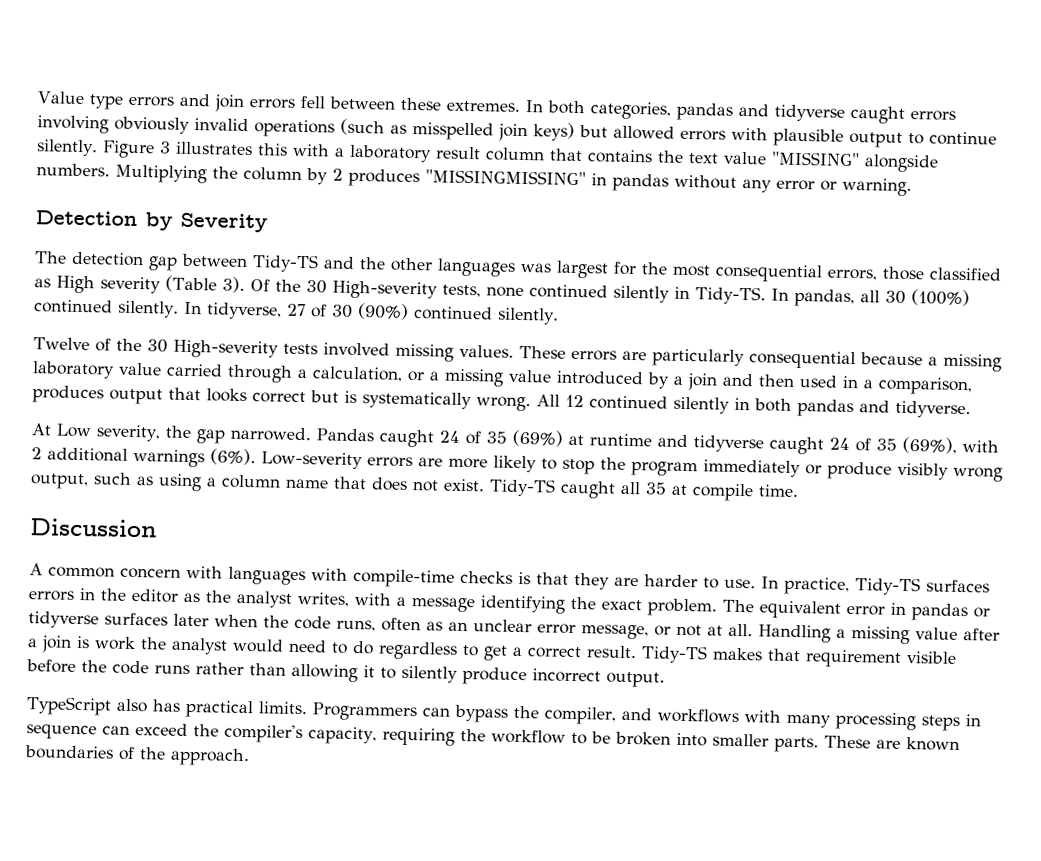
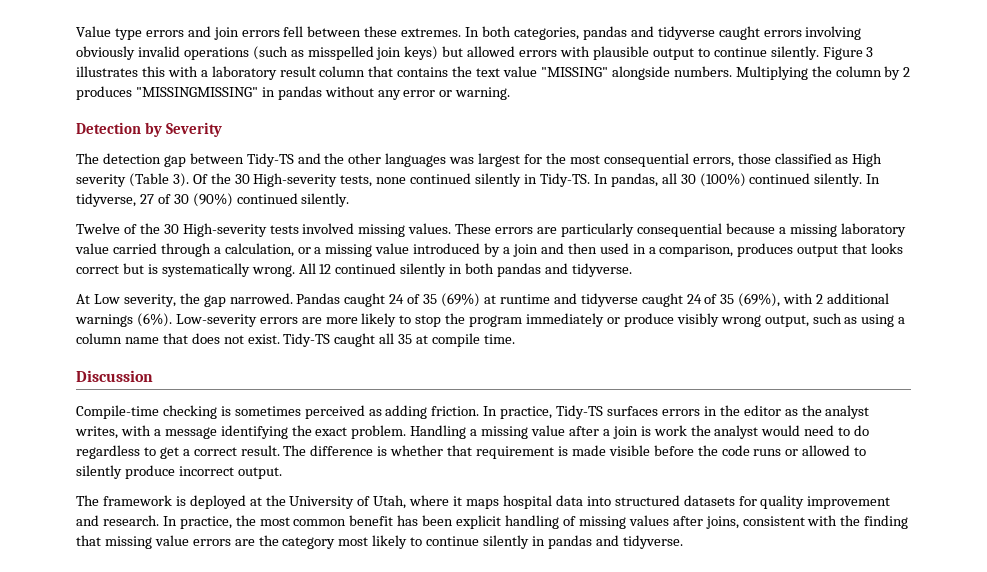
[29,563,756,590] A common concern with languages with compile-time checks is that they are harder to use. -> [76,405,480,419] Compile-time checking is sometimes perceived as adding friction.
[722,599,990,622] [28,611,753,640] The equivalent error in pandas or tidyverse surfaces later when the code runs, often as an unclear error message, or not at all. -> (407, 432) none
[641,645,902,668] Tidy-TS makes that requirement -> [283,445,606,459] The difference is whether that requirement is made
[195,662,375,683] rather than allowing it -> [785,445,851,456] or allowed
[26,696,981,732] [26,723,960,753] [24,745,250,767] TypeScript also has practical limits. Programmers can bypass the compiler, and workflows with many processing steps in sequence can exceed the compiler's capacity, requiring the workflow to be broken into smaller parts. These are known boundaries of the approach. -> [76,495,891,509] [76,515,909,529] [76,535,683,549] The framework is deployed at the University of Utah, where it maps hospital data into structured datasets for quality improvement and research. In practice, the most common benefit has been explicit handling of missing values after joins, consistent with the finding that missing value errors are the category most likely to continue silently in pandas and tidyverse.

